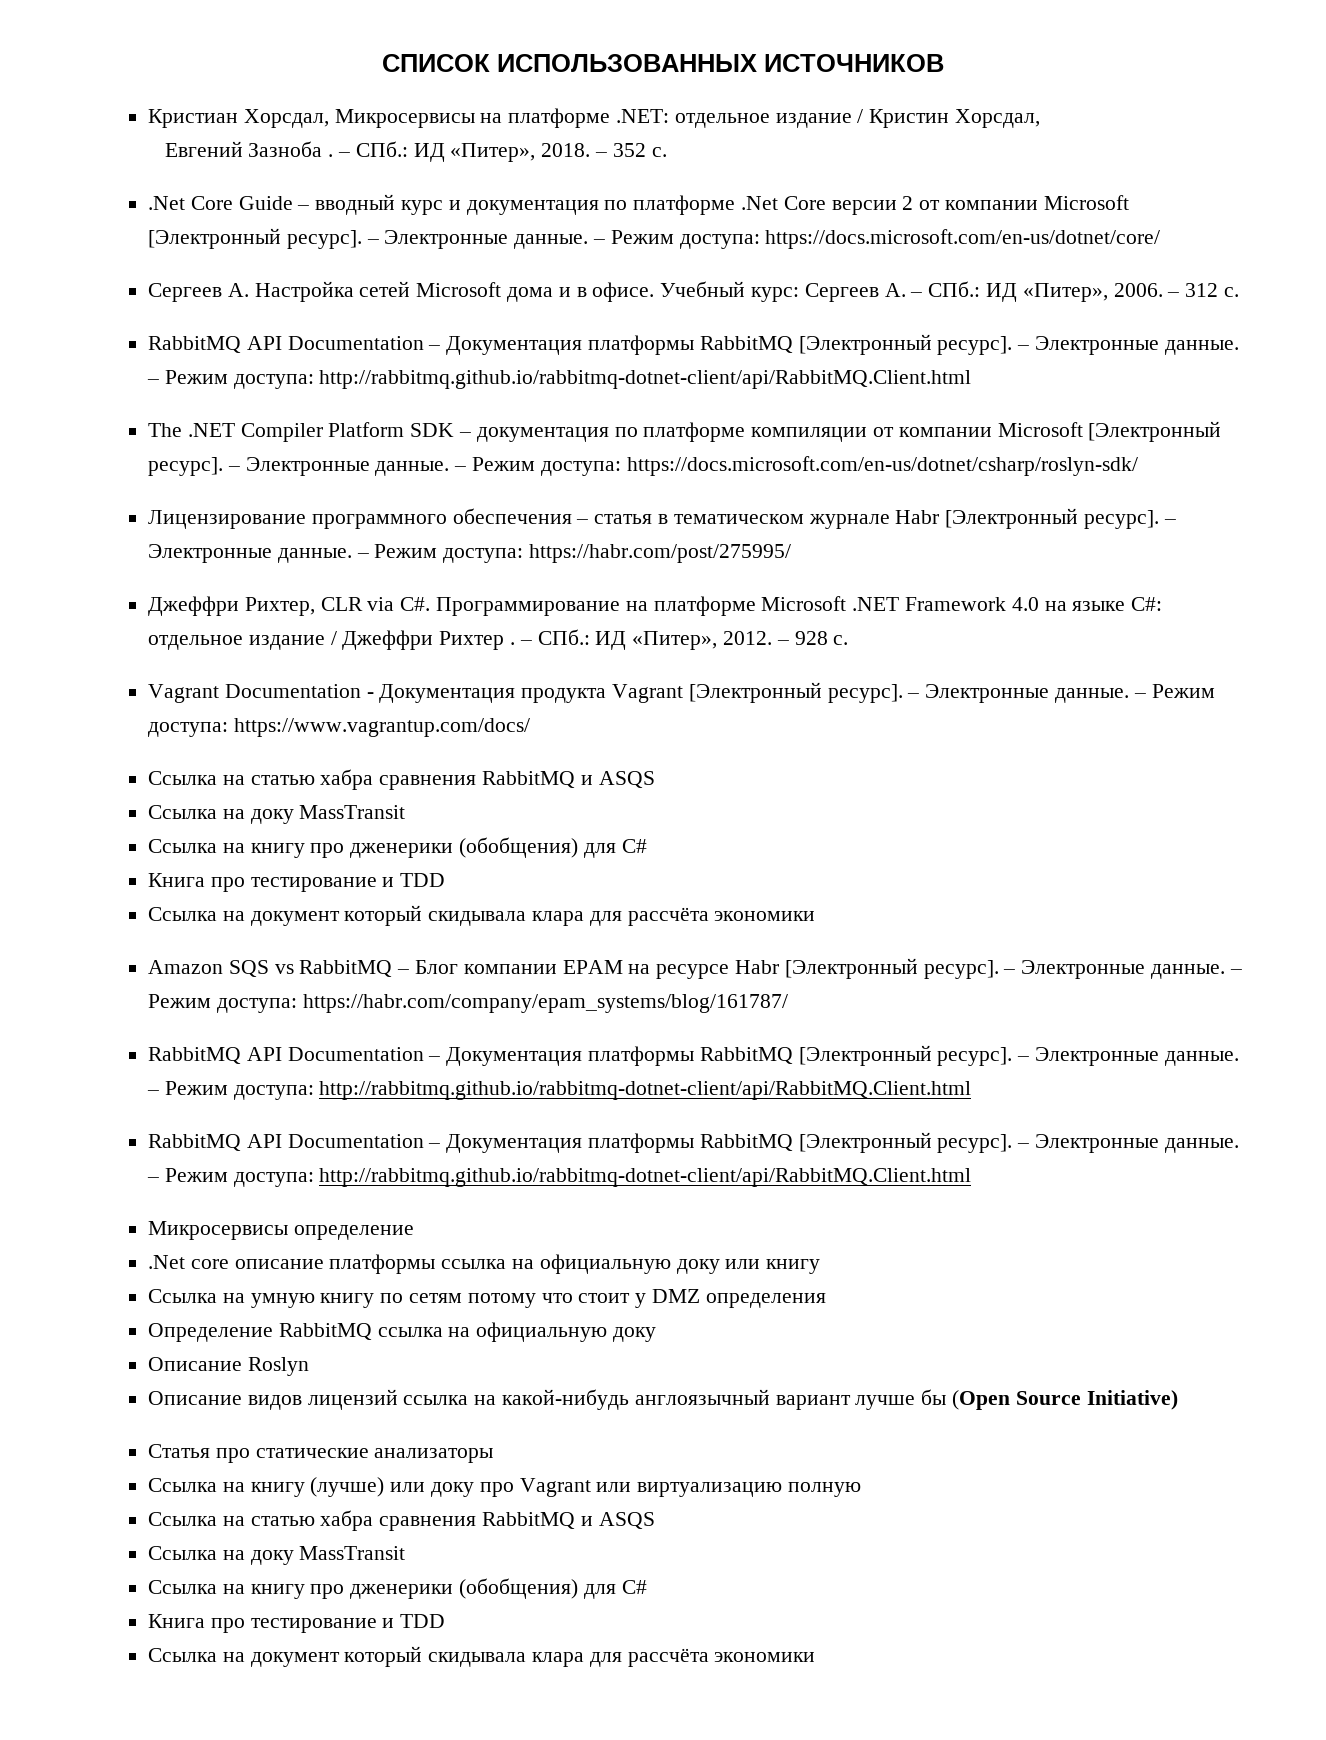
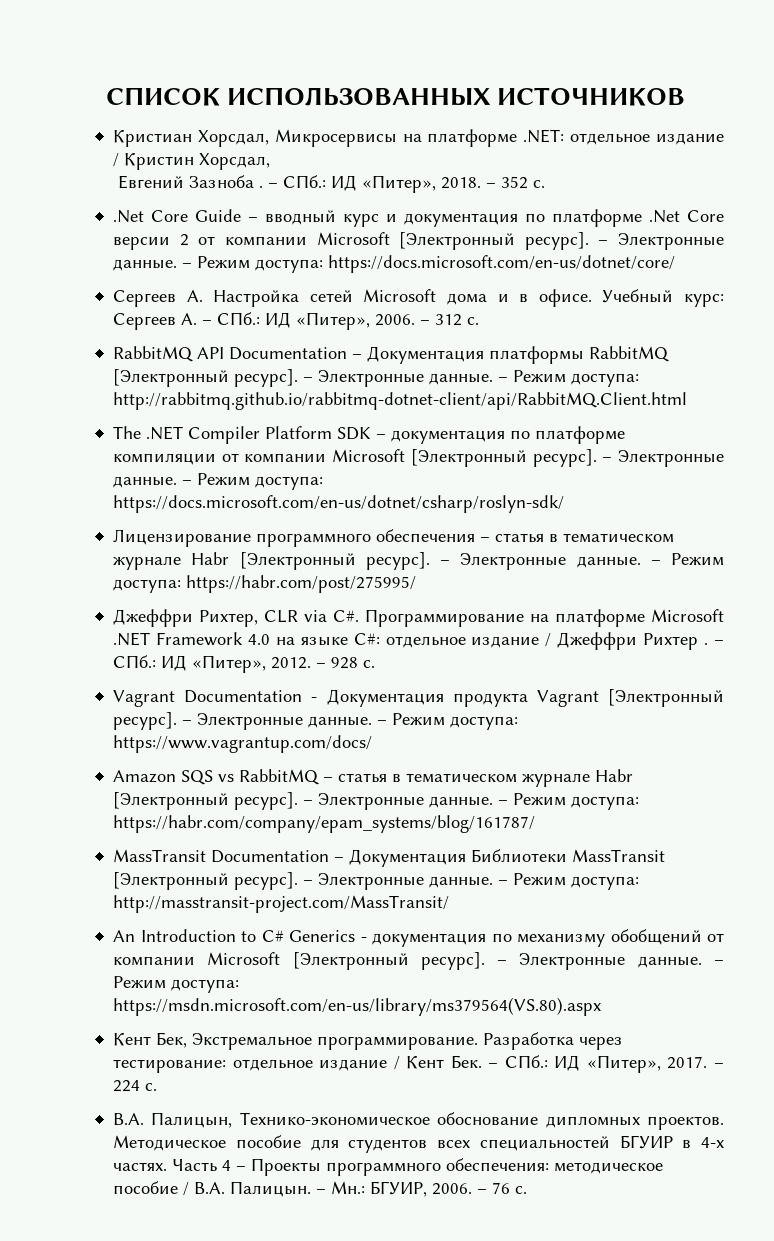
[147,769,655,790] [147,805,406,824] [147,837,647,858] [147,873,446,892] [147,905,816,926] // Ссылка на статью хабра сравнения RabbitMQ и ASQS // Ссылка на доку MassTransit // Ссылка на книгу про дженерики (обобщения) для C# // Книга про тестирование и TDD // Ссылка на документ который скидывала клара для рассчёта экономики -> (373, 744) none
[414,960,730,979] Блог компании EPAM на ресурсе -> [338,773,591,787] статья в тематическом журнале
[147,1045,1239,1066] [146,1081,972,1100] [147,1132,1239,1153] [146,1168,972,1187] [147,1221,414,1240] [147,1254,821,1274] [147,1289,826,1308] [147,1322,656,1342] [147,1357,309,1376] [147,1389,1178,1410] [147,1444,494,1463] [147,1477,861,1497] [147,1510,655,1531] [147,1546,406,1565] [147,1578,647,1599] [147,1614,446,1633] [147,1646,816,1667] RabbitMQ API Documentation – Документация платформы RabbitMQ [Электронный ресурс]. – Электронные данные. – Режим доступа: http://rabbitmq.github.io/rabbitmq-dotnet-client/api/RabbitMQ.Client.html // RabbitMQ API Documentation – Документация платформы RabbitMQ [Электронный ресурс]. – Электронные данные. – Режим доступа: http://rabbitmq.github.io/rabbitmq-dotnet-client/api/RabbitMQ.Client.html // Микросервисы определение // .Net core описание платформы ссылка на официальную доку или книгу // Ссылка на умную книгу по сетям потому что стоит у DMZ определения // Определение RabbitMQ ссылка на официальную доку // Описание Roslyn // Описание видов лицензий ссылка на какой-нибудь англоязычный вариант лучше бы (Open Source Initiative) // Статья про статические анализаторы // Ссылка на книгу (лучше) или доку про Vagrant или виртуализацию полную // Ссылка на статью хабра сравнения RabbitMQ и ASQS // Ссылка на доку MassTransit // Ссылка на книгу про дженерики (обобщения) для C# // Книга про тестирование и TDD // Ссылка на документ который скидывала клара для рассчёта экономики -> [113,849,666,867] [113,872,640,890] [113,895,450,913] [113,929,724,947] [113,952,724,970] [113,976,240,993] [113,997,602,1016] [113,1032,624,1050] [113,1055,724,1073] [113,1080,158,1092] [113,1112,724,1130] [113,1135,725,1153] [113,1158,664,1176] [113,1181,528,1197] MassTransit Documentation – Документация Библиотеки MassTransit [Электронный ресурс]. – Электронные данные. – Режим доступа: http://masstransit-project.com/MassTransit/ // An Introduction to C# Generics - документация по механизму обобщений от компании Microsoft [Электронный ресурс]. – Электронные данные. – Режим доступа: https://msdn.microsoft.com/en-us/library/ms379564(VS.80).aspx // Кент Бек, Экстремальное программирование. Разработка через тестирование: отдельное издание / Кент Бек. – СПб.: ИД «Питер», 2017. – 224 c. // В.А. Палицын, Технико-экономическое обоснование дипломных проектов. Методическое пособие для студентов всех специальностей БГУИР в 4-х частях. Часть 4 – Проекты программного обеспечения: методическое пособие / В.А. Палицын. – Мн.: БГУИР, 2006. – 76 с.

